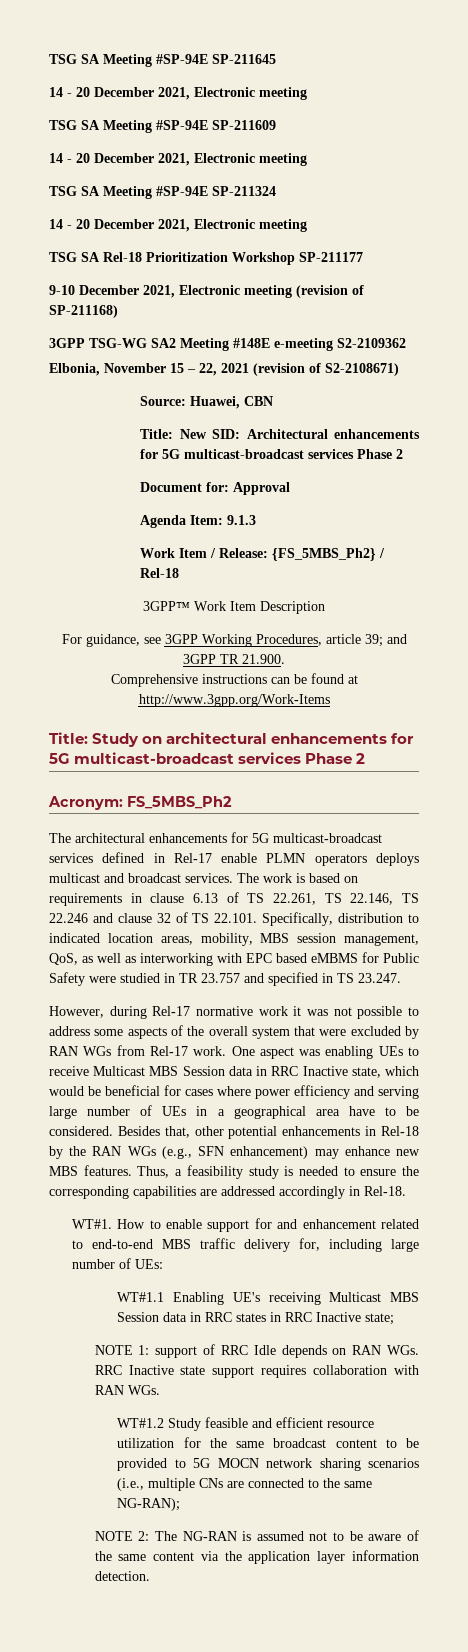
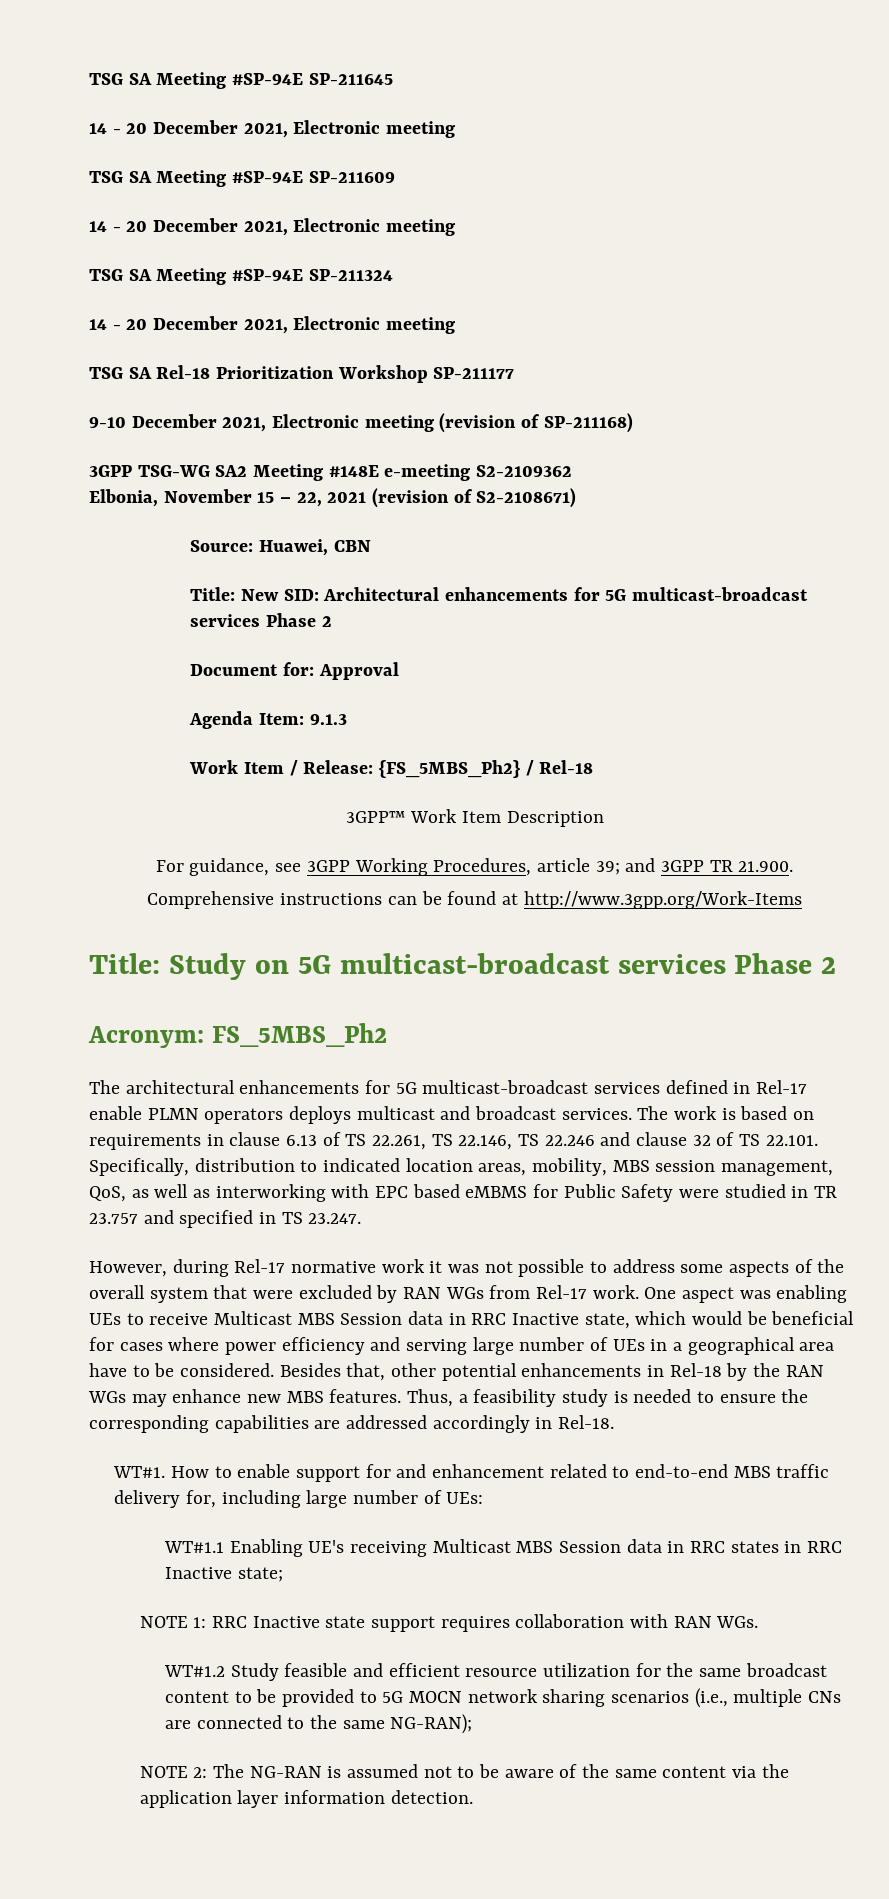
[166,732,415,744] architectural enhancements for -> (289, 967) none
[161,1146,309,1159] (e.g., SFN enhancement) -> (126, 1397) none
[155,1344,420,1358] support of RRC Idle depends on RAN WGs. -> (207, 1622) none

